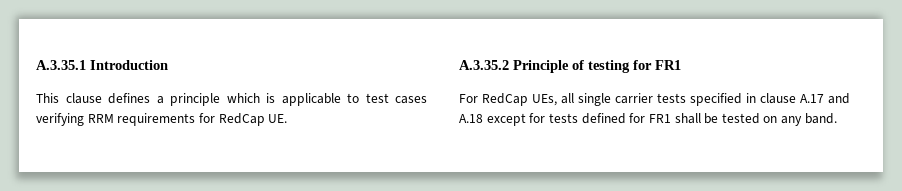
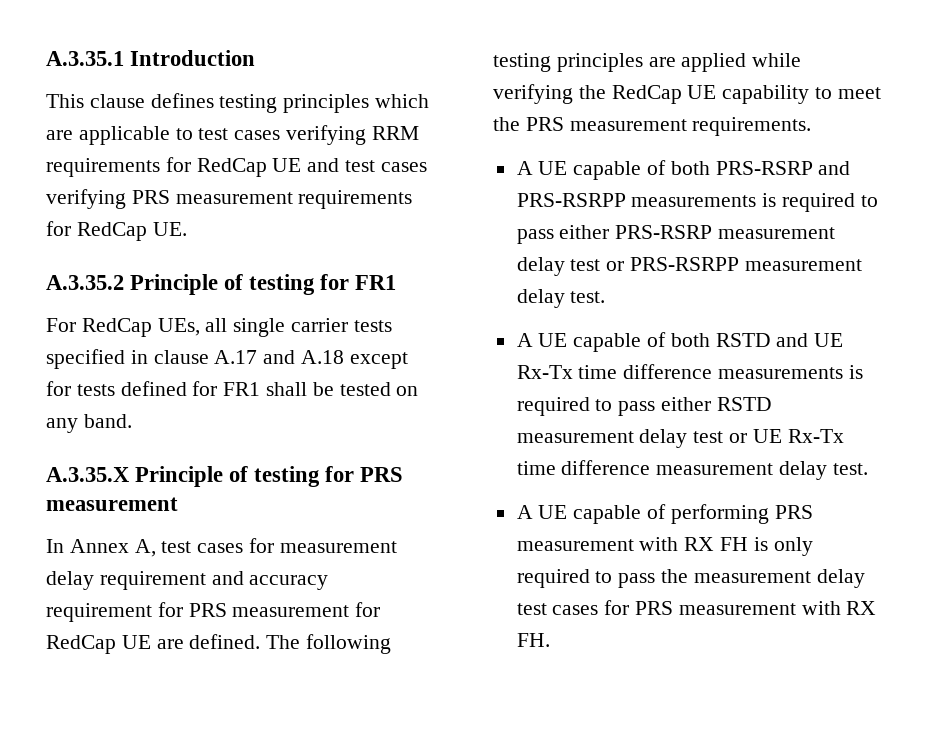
[156,93,275,106] a principle which is -> [219,94,430,113] [46,130,73,140] testing principles which are
(265, 119) none -> [272,158,427,172] [46,189,413,209] [46,221,147,241] UE and test cases verifying PRS measurement requirements for RedCap
(837, 118) none -> [46,466,404,487] [46,497,178,511] [46,538,397,557] [46,571,329,590] [46,602,381,622] [46,634,392,654] [493,53,802,72] [493,84,881,104] [493,117,812,136] [516,160,851,180] [516,193,878,212] [516,225,836,244] [516,257,862,276] [516,289,606,308] [516,332,844,352] [516,364,863,379] [516,397,772,416] [516,429,844,448] [516,460,868,480] [516,504,813,524] [516,537,813,556] [516,569,865,588] [516,600,877,615] [516,633,550,647] // A.3.35.X Principle of testing for PRS measurement // In Annex A, test cases for measurement delay requirement and accuracy requirement for PRS measurement for RedCap UE are defined. The following testing principles are applied while verifying the RedCap UE capability to meet the PRS measurement requirements. // A UE capable of both PRS-RSRP and PRS-RSRPP measurements is required to pass either PRS-RSRP measurement delay test or PRS-RSRPP measurement delay test. // A UE capable of both RSTD and UE Rx-Tx time difference measurements is required to pass either RSTD measurement delay test or UE Rx-Tx time difference measurement delay test. // A UE capable of performing PRS measurement with RX FH is only required to pass the measurement delay test cases for PRS measurement with RX FH.

